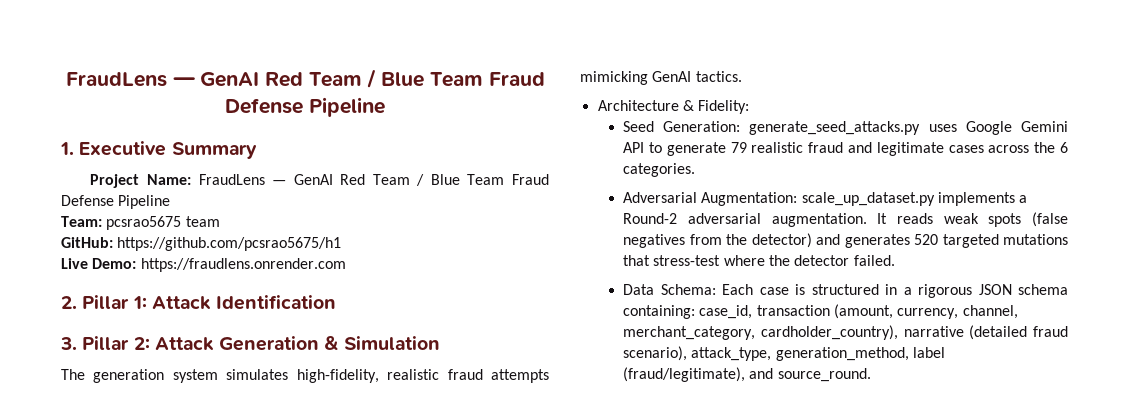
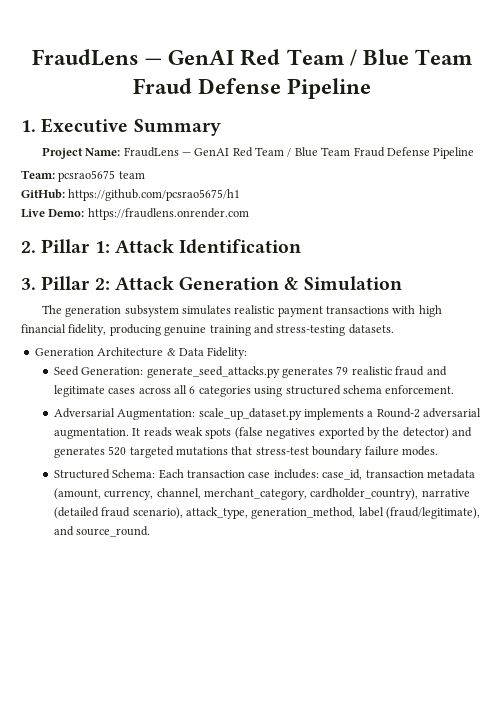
[172,369,549,383] [580,71,742,85] system simulates high-fidelity, realistic fraud attempts mimicking GenAI tactics. // -> [124,305,442,317] [21,324,394,336] [34,348,94,356] subsystem simulates realistic payment transactions with high financial fidelity, producing genuine training and stress-testing datasets. // Generation
(694, 105) none -> [178,348,204,356] Data
[928,121,1068,135] [623,142,726,156] uses Google Gemini API to generate -> [282,367,334,378] generates
[1034,142,1068,153] [623,163,696,177] the 6 categories. -> [174,385,455,397] all 6 categories using structured schema enforcement.
[689,234,722,245] from -> [318,427,380,439] exported by
[723,255,895,266] [623,284,1068,298] [623,305,696,319] where the detector failed. // Data Schema: Each case is structured in a rigorous JSON schema containing: -> [312,446,438,458] [53,469,319,479] boundary failure modes. // Structured Schema: Each transaction case includes:
(830, 310) none -> [426,469,475,479] metadata

